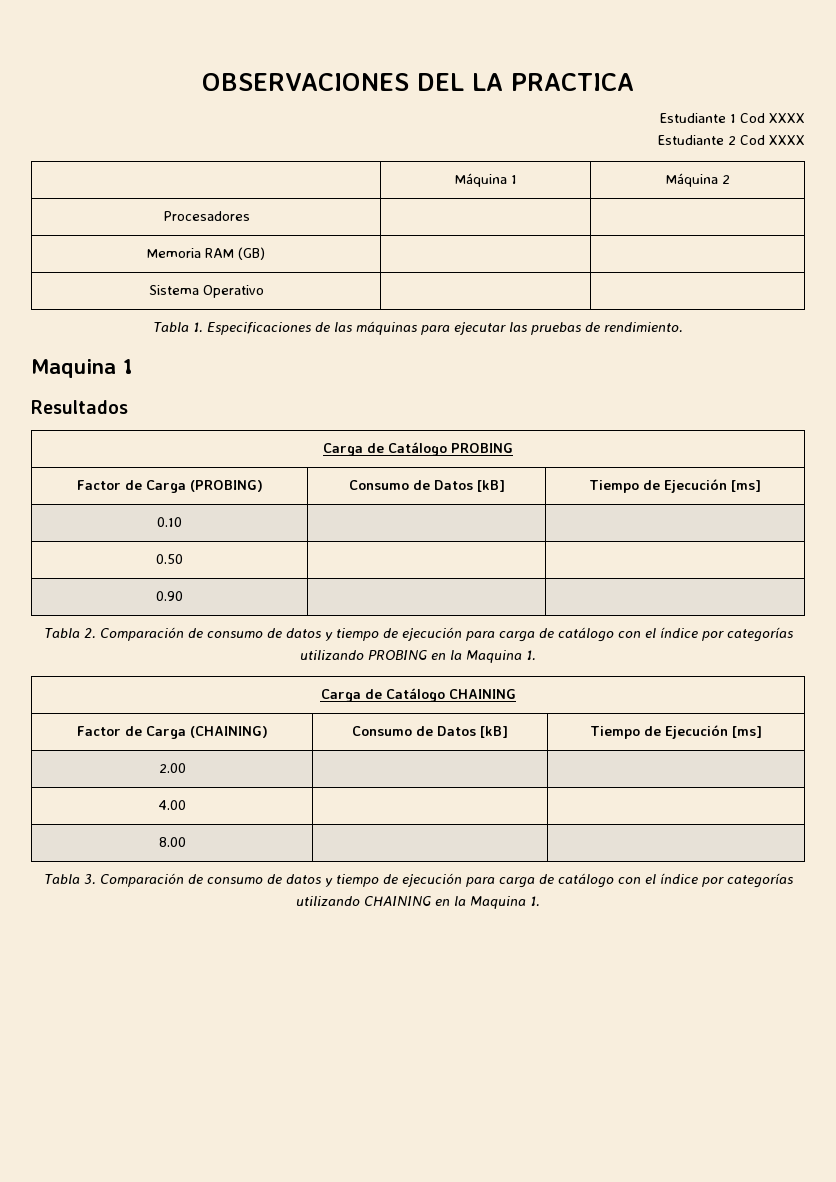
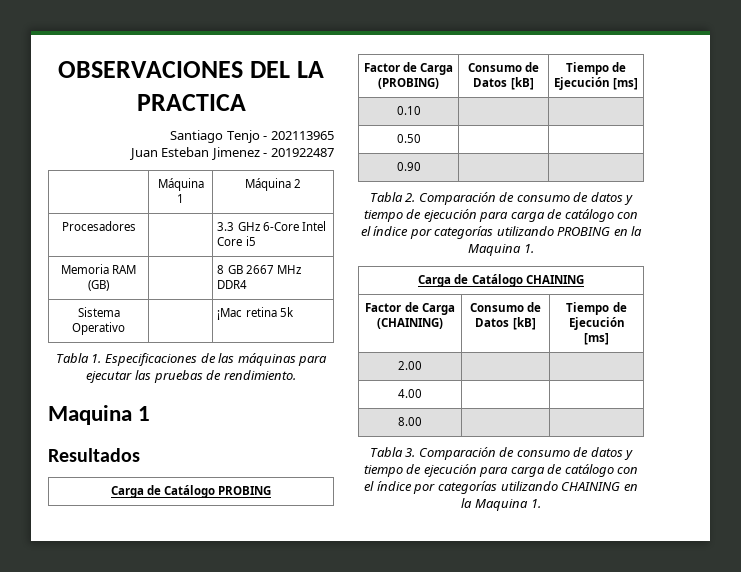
[660,113,805,123] [658,135,805,145] Estudiante 1 Cod XXXX // Estudiante 2 Cod XXXX -> [170,130,334,143] [128,147,334,160] Santiago Tenjo - 202113965 // Juan Esteban Jimenez - 201922487
[147,247,265,260] // Memoria RAM (GB) | | -> [217,221,326,231] [217,236,256,246] [60,264,137,274] [88,280,109,291] [217,265,301,274] [217,280,248,289] 3.3 GHz 6-Core Intel Core i5 // Memoria RAM (GB) | | 8 GB 2667 MHz DDR4
(264, 291) none -> [217,307,294,320] ¡Mac retina 5k

